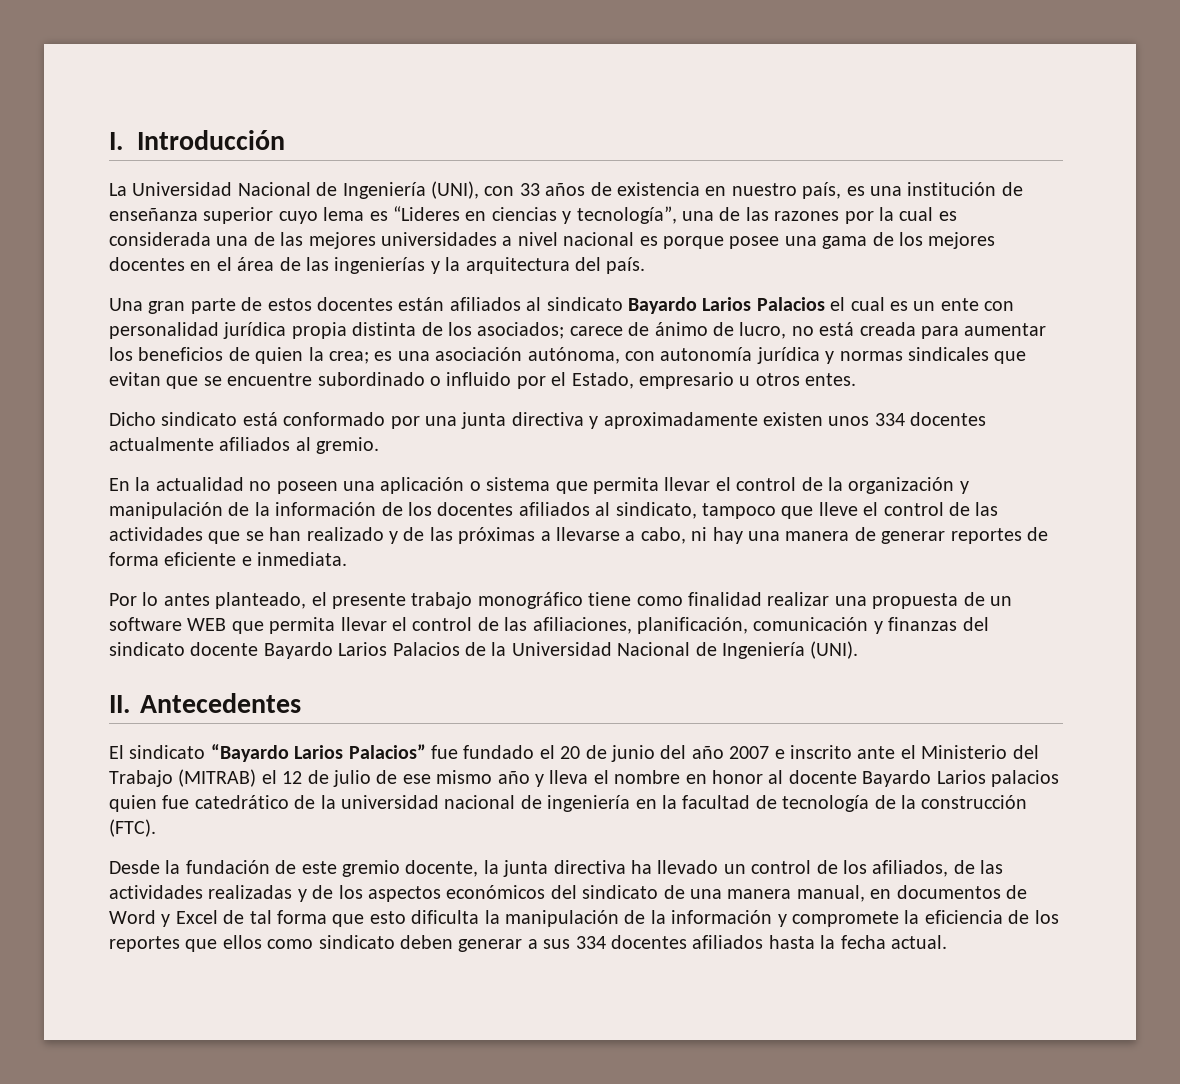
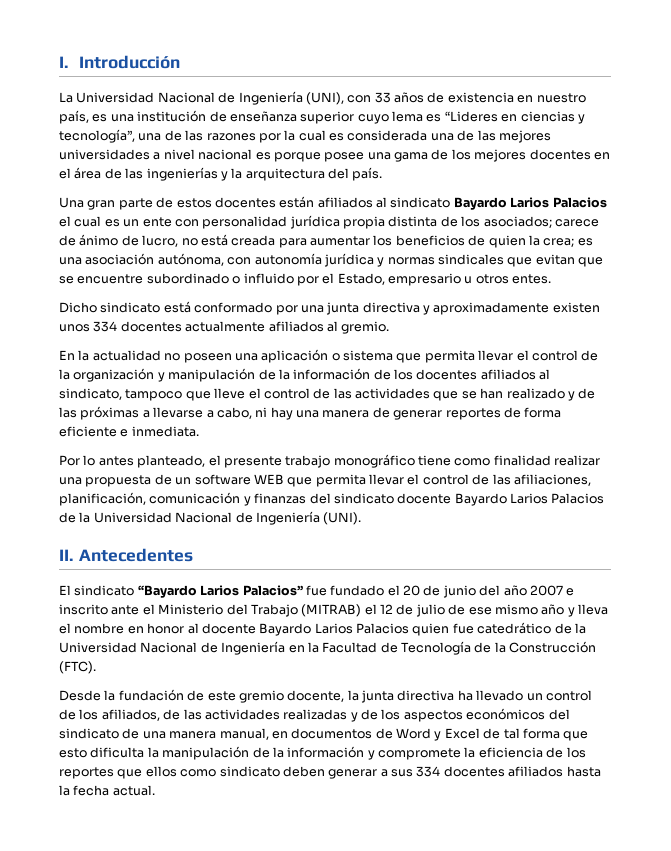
[990,770,1059,787] palacios -> [356,623,409,634] Palacios
[341,795,1028,812] universidad nacional de ingeniería en la facultad de tecnología de la construcción -> [59,641,597,655] Universidad Nacional de Ingeniería en la Facultad de Tecnología de la Construcción

